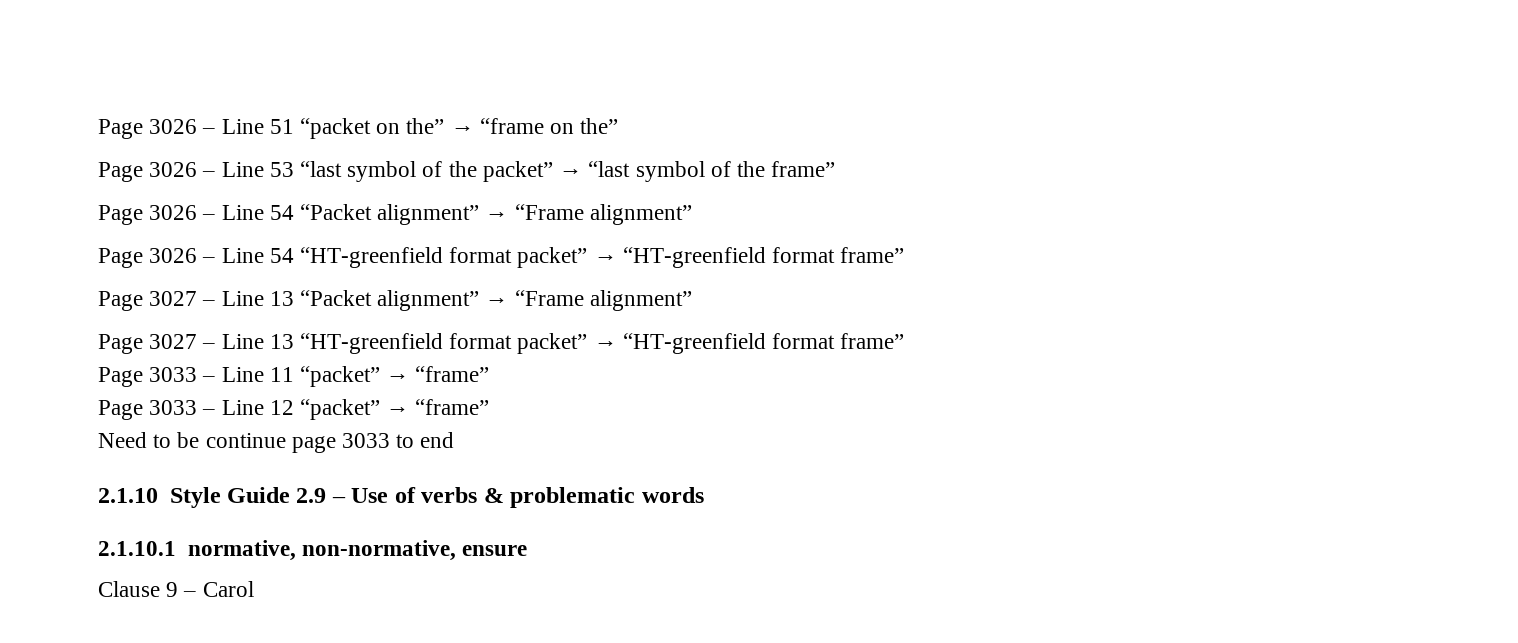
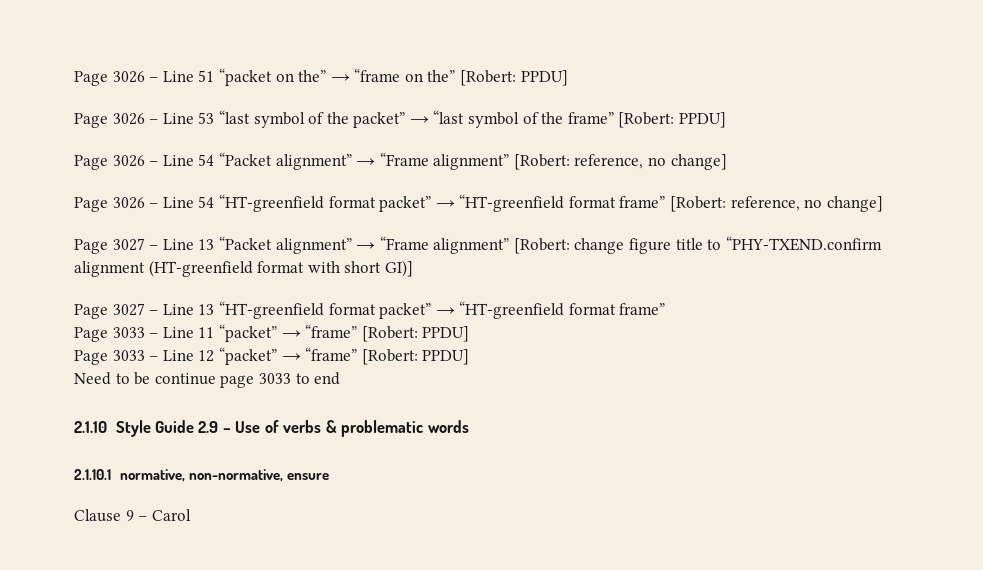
(619, 126) none -> [460,70,568,86] [Robert: PPDU]
(836, 169) none -> [618,112,727,128] [Robert: PPDU]
(692, 214) none -> [513,154,727,170] [Robert: reference, no change]
(905, 255) none -> [670,196,883,212] [Robert: reference, no change]
(692, 300) none -> [513,236,882,254] [74,260,413,277] [Robert: change figure title to “PHY-TXEND.confirm alignment (HT-greenfield format with short GI)]
(490, 374) none -> [361,326,470,342] [Robert: PPDU]
(490, 407) none -> [361,349,470,365] [Robert: PPDU]

